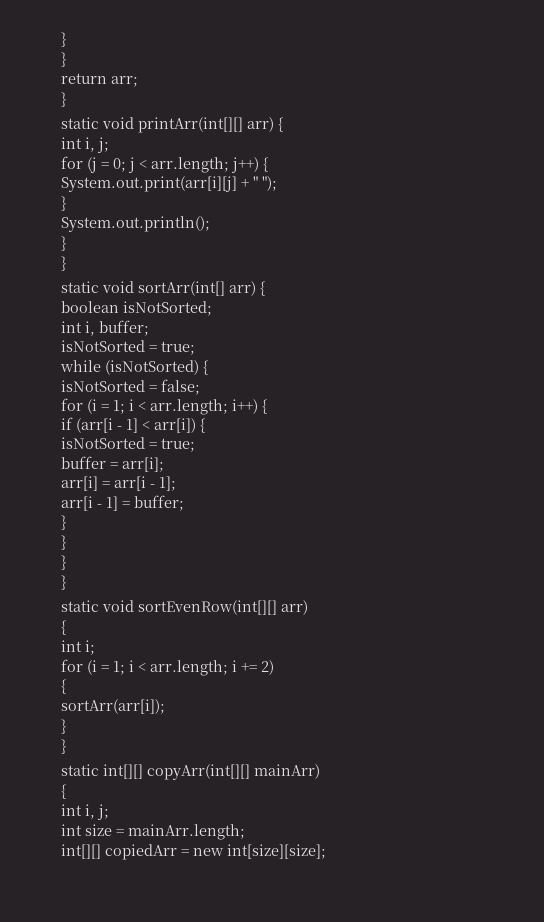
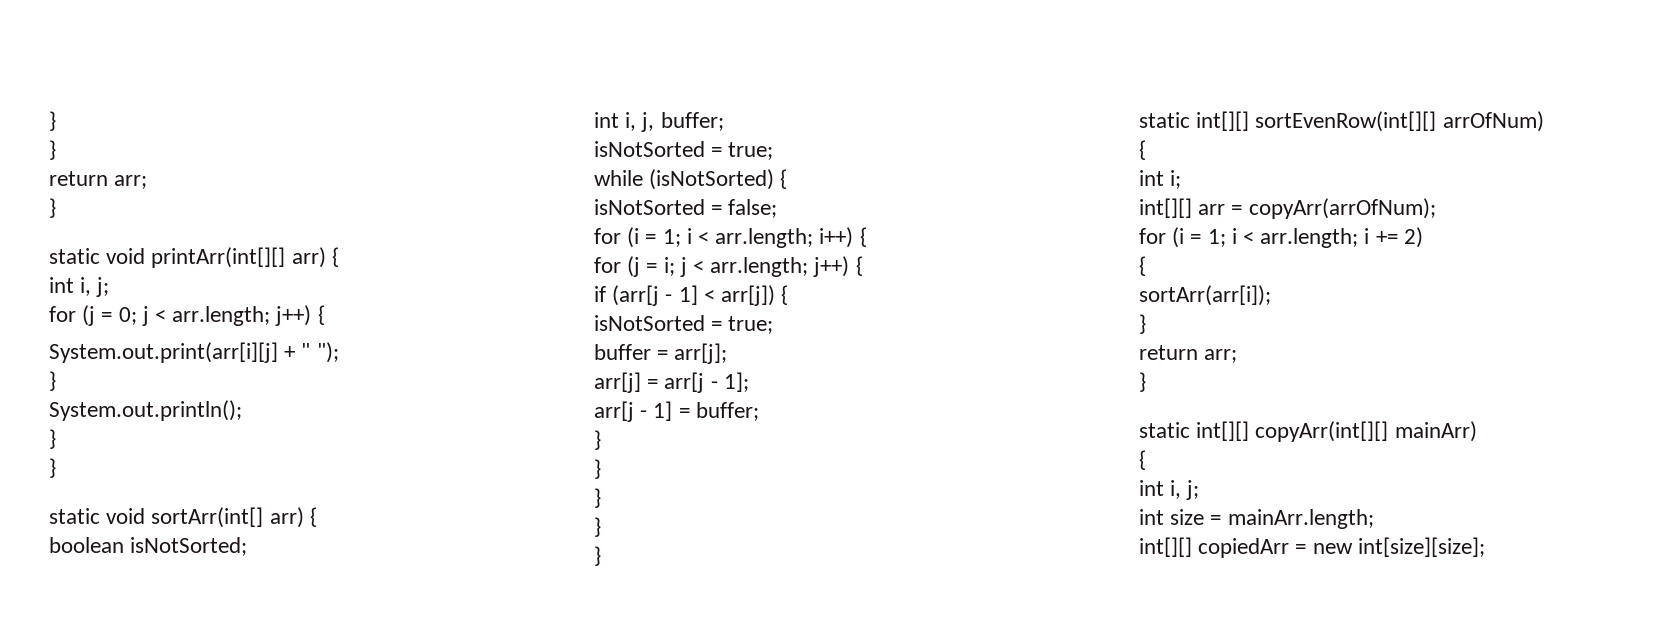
(95, 328) none -> [641,112,655,132] j,
(267, 406) none -> [594,256,863,277] // for (j = i; j < arr.length; j++) {
[76,418,113,433] (arr[i -> [612,285,660,306] (arr[j
[154,418,196,433] arr[i]) -> [721,285,776,306] arr[j])
[122,457,164,472] [61,476,146,491] arr[i]; // arr[i] = arr[i -> [674,343,728,364] [594,372,705,393] arr[j]; // arr[j] = arr[j
[61,496,93,511] arr[i -> [594,401,634,422] arr[j
[61,600,308,615] // static void sortEvenRow(int[][] arr) -> [594,546,601,566] [1139,111,1544,132] // } // static int[][] sortEvenRow(int[][] arrOfNum)
(95, 647) none -> [1139,198,1436,219] // int[][] arr = copyArr(arrOfNum);
(66, 726) none -> [1139,345,1238,363] // return arr;

